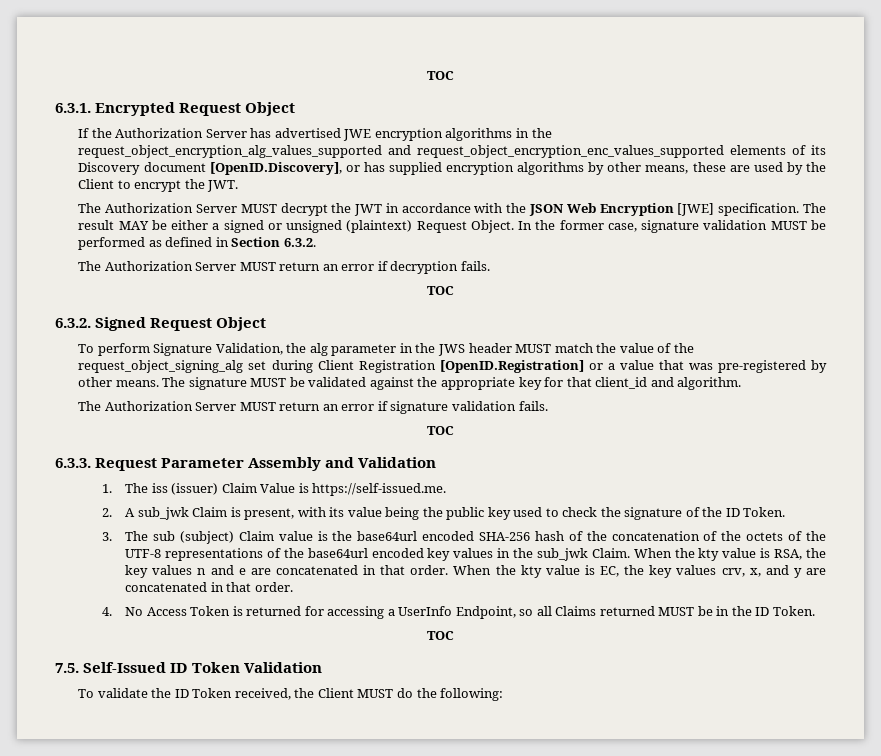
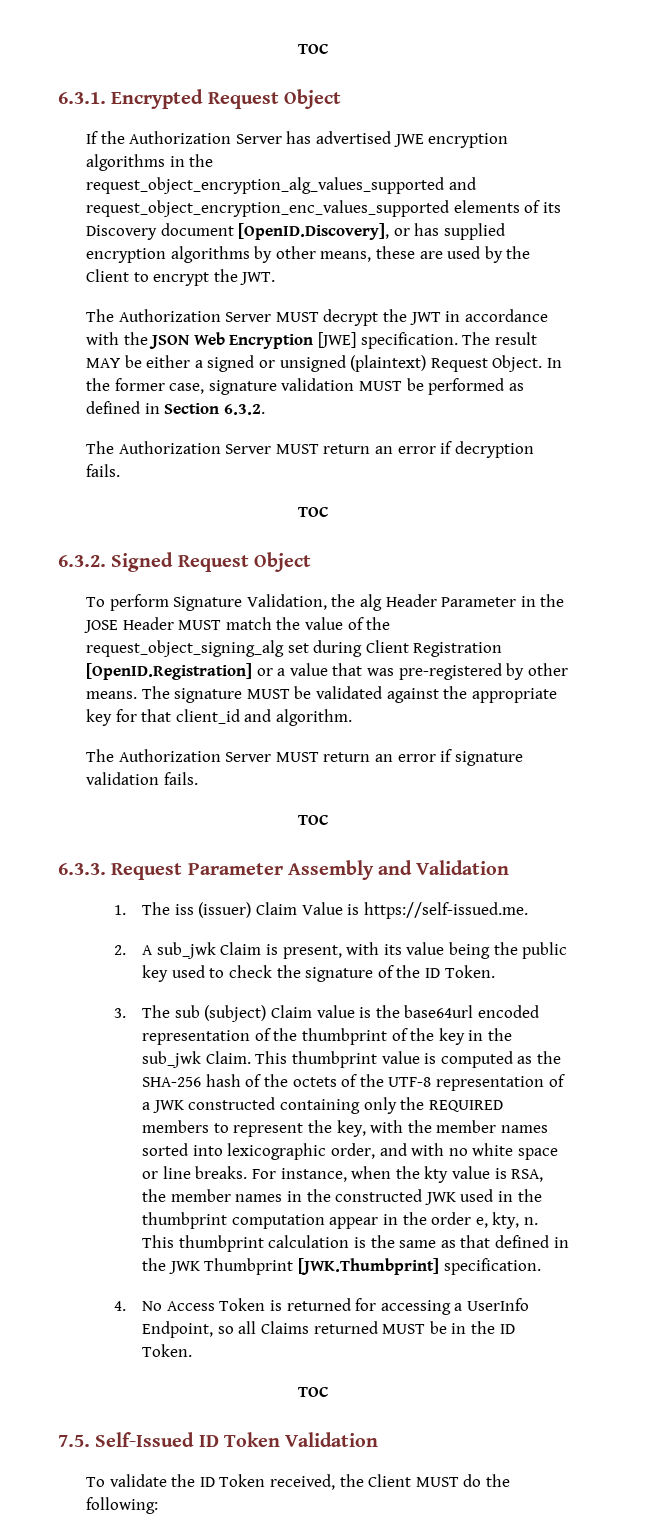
[331,343,512,356] parameter in the JWS header -> [385,594,565,607] [84,617,174,633] Header Parameter in the JOSE Header
(475, 536) none -> [142,1028,512,1045] [142,1051,561,1068] representation of the thumbprint of the key in the sub_jwk Claim. This thumbprint value is computed as the
[611,531,742,541] concatenation of the -> (288, 1080) none
[165,548,672,561] representations of the base64url encoded key values in the sub_jwk Claim. When -> [435,1074,565,1091] [142,1097,503,1114] [142,1120,548,1137] [142,1143,558,1160] [142,1166,392,1182] representation of a JWK constructed containing only the REQUIRED members to represent the key, with the member names sorted into lexicographic order, and with no white space or line breaks. For instance, when
[125,565,827,578] [125,582,293,592] key values n and e are concatenated in that order. When the kty value is EC, the key values crv, x, and y are concatenated in that order. -> [170,1189,542,1205] [142,1212,538,1229] [142,1235,569,1252] [142,1258,541,1275] member names in the constructed JWK used in the thumbprint computation appear in the order e, kty, n. This thumbprint calculation is the same as that defined in the JWK Thumbprint [JWK.Thumbprint] specification.

